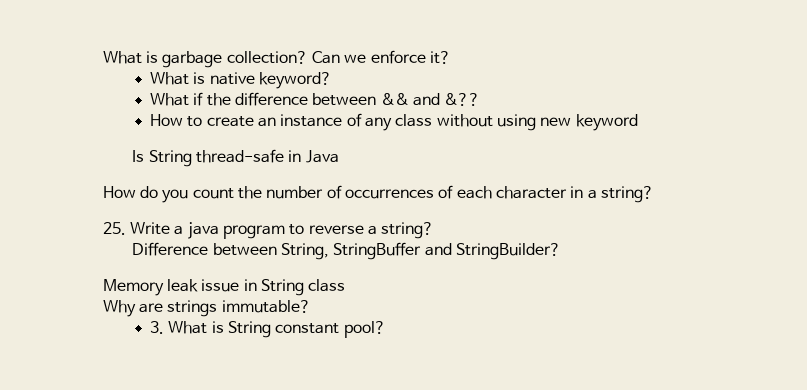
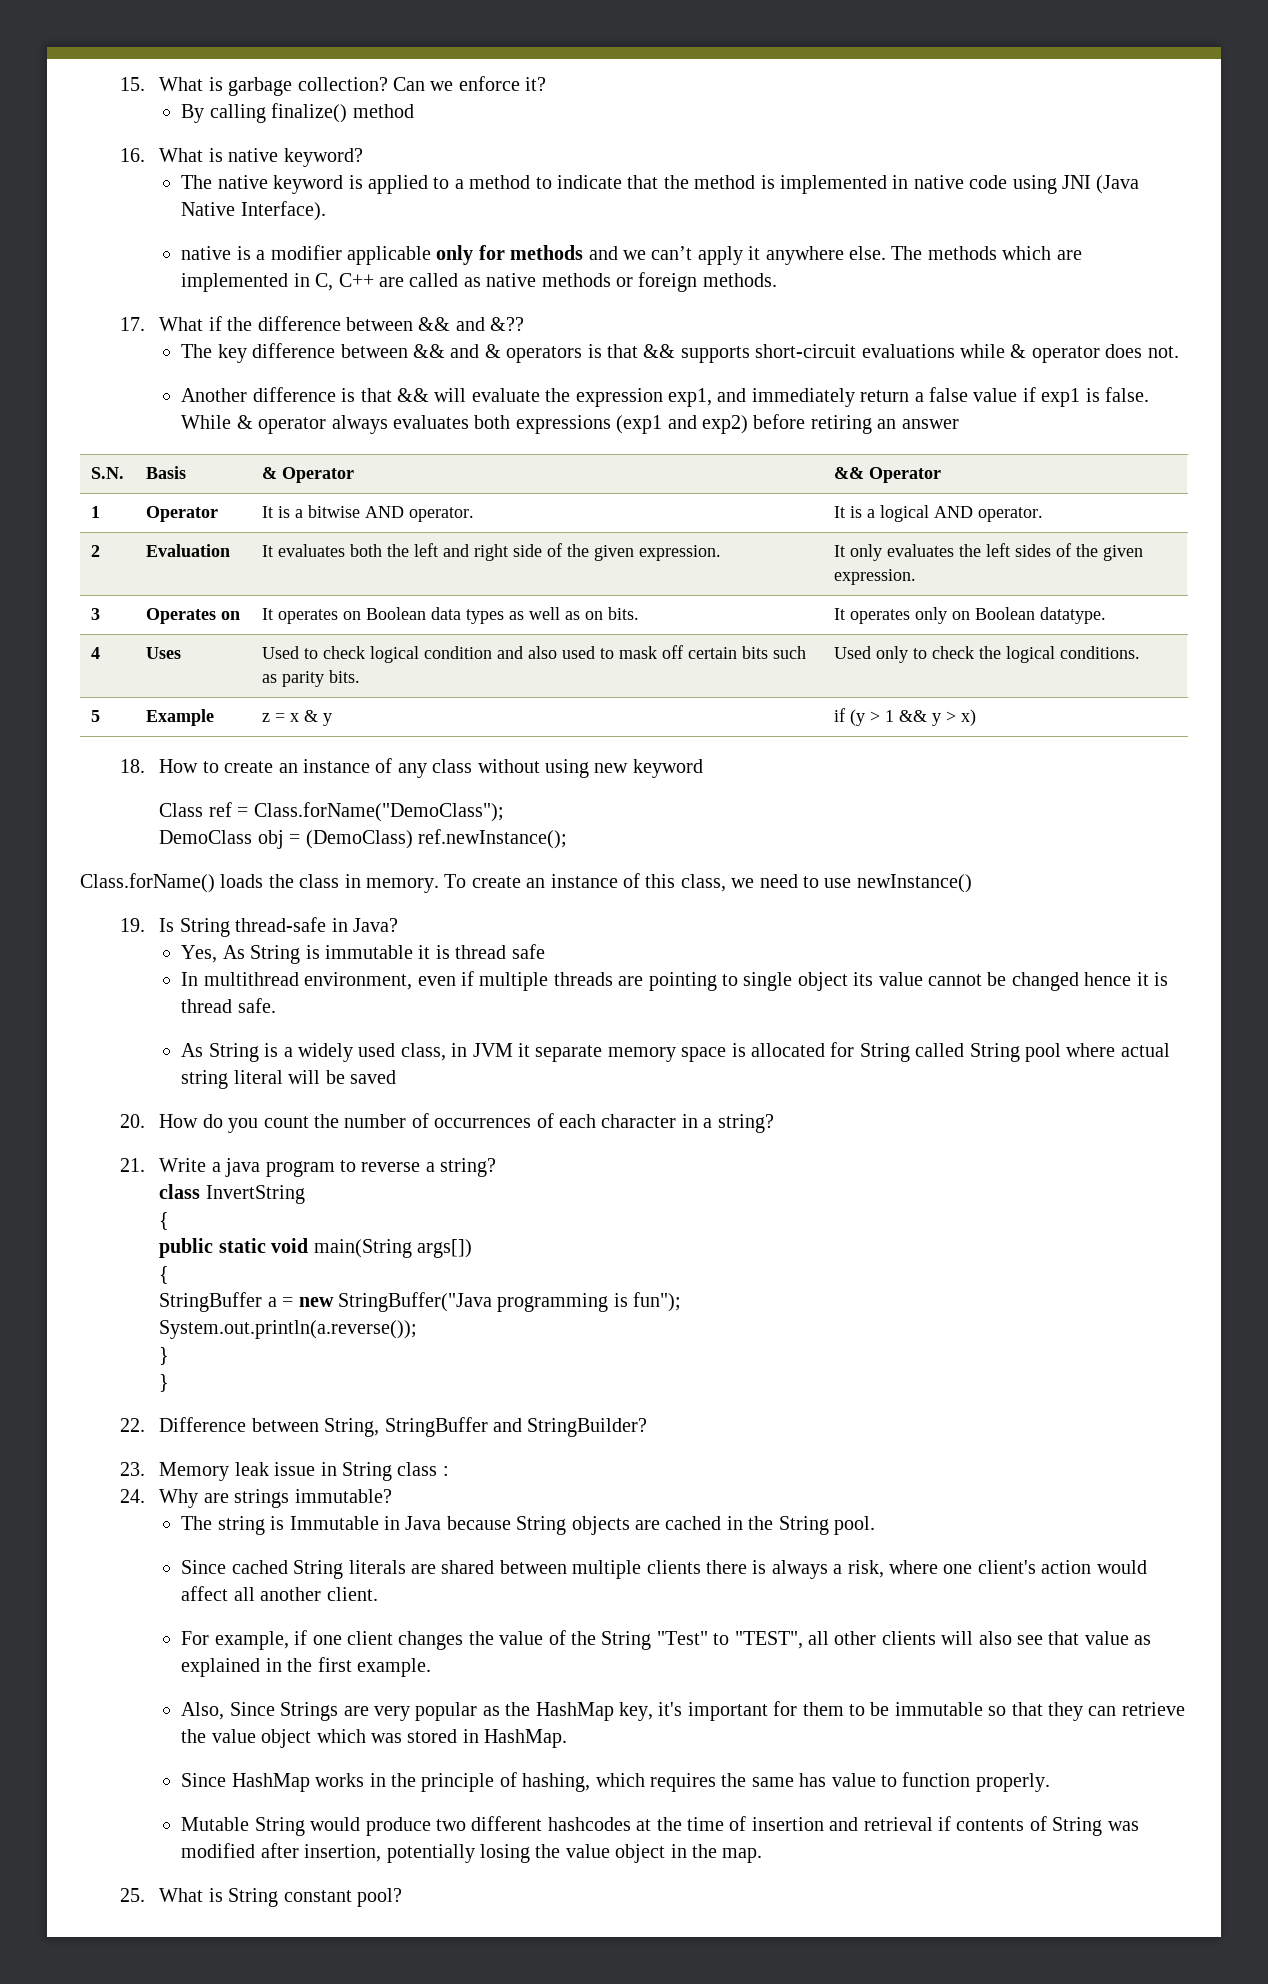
(102, 57) none -> [119,77,145,91] 15.
(451, 57) none -> [181,103,414,123] [119,148,145,162] By calling finalize() method // 16.
(332, 80) none -> [181,175,1140,194] [181,201,326,221] [181,245,1082,265] [181,272,777,292] [119,317,145,331] The native keyword is applied to a method to indicate that the method is implemented in native code using JNI (Java Native Interface). // native is a modifier applicable only for methods and we can’t apply it anywhere else. The methods which are implemented in C, C++ are called as native methods or foreign methods. // 17.
(481, 99) none -> [181,343,1179,363] [181,387,1150,407] [181,414,959,434] [90,467,124,479] [145,466,186,479] [261,467,354,483] [833,467,941,483] [90,506,100,518] [145,506,218,522] [261,505,474,522] [833,505,1043,522] [90,545,100,557] [145,544,230,557] [261,543,721,561] [833,543,1143,561] [833,569,916,585] [90,608,100,620] [145,608,240,624] [261,607,639,624] [833,607,1106,624] [90,647,100,659] [145,647,181,659] [261,645,806,663] [261,670,360,687] [833,646,1140,663] [90,710,100,722] [145,709,214,726] [261,710,332,726] [833,708,976,726] [119,759,145,773] The key difference between && and & operators is that && supports short-circuit evaluations while & operator does not. // Another difference is that && will evaluate the expression exp1, and immediately return a false value if exp1 is false. While & operator always evaluates both expressions (exp1 and exp2) before retiring an answer // S.N. | Basis | & Operator | && Operator // 1 | Operator | It is a bitwise AND operator. | It is a logical AND operator. // 2 | Evaluation | It evaluates both the left and right side of the given expression. | It only evaluates the left sides of the given expression. // 3 | Operates on | It operates on Boolean data types as well as on bits. | It operates only on Boolean datatype. // 4 | Uses | Used to check logical condition and also used to mask off certain bits such as parity bits. | Used only to check the logical conditions. // 5 | Example | z = x & y | if (y > 1 && y > x) // 18.
[132,149,339,167] Is String thread-safe in Java // -> [159,802,504,822] [159,829,568,849] [80,873,972,893] [119,917,399,937] [181,944,545,964] [181,971,1169,991] [181,998,276,1013] [181,1042,1170,1062] [181,1070,397,1089] [119,1114,145,1128] Class ref = Class.forName("DemoClass"); // DemoClass obj = (DemoClass) ref.newInstance(); // Class.forName() loads the class in memory. To create an instance of this class, we need to use newInstance() // 19. Is String thread-safe in Java? // Yes, As String is immutable it is thread safe // In multithread environment, even if multiple threads are pointing to single object its value cannot be changed hence it is thread safe. // As String is a widely used class, in JVM it separate memory space is allocated for String called String pool where actual string literal will be saved // 20.
[102,222,126,235] 25. -> [119,1158,145,1172] 21.
(435, 230) none -> [159,1184,305,1204] [159,1212,170,1230] [159,1238,473,1258] [159,1266,170,1284] [159,1292,682,1312] [159,1320,418,1339] [159,1347,170,1365] [159,1374,170,1392] [119,1418,145,1432] class InvertString // { // public static void main(String args[]) // { // StringBuffer a = new StringBuffer("Java programming is fun"); // System.out.println(a.reverse()); // } // } // 22.
(562, 251) none -> [119,1462,145,1476] 23.
(346, 285) // -> [442,1466,449,1476] [119,1489,145,1503] : // 24.
[150,321,165,334] 3. -> [181,1516,876,1535] [181,1560,1147,1579] [181,1586,378,1601] [181,1630,1152,1650] [181,1657,432,1677] [181,1701,1185,1721] [181,1729,568,1748] [181,1772,1050,1792] [181,1816,1139,1836] [181,1843,763,1863] [119,1888,145,1902] The string is Immutable in Java because String objects are cached in the String pool. // Since cached String literals are shared between multiple clients there is always a risk, where one client's action would affect all another client. // For example, if one client changes the value of the String "Test" to "TEST", all other clients will also see that value as explained in the first example. // Also, Since Strings are very popular as the HashMap key, it's important for them to be immutable so that they can retrieve the value object which was stored in HashMap. // Since HashMap works in the principle of hashing, which requires the same has value to function properly. // Mutable String would produce two different hashcodes at the time of insertion and retrieval if contents of String was modified after insertion, potentially losing the value object in the map. // 25.

